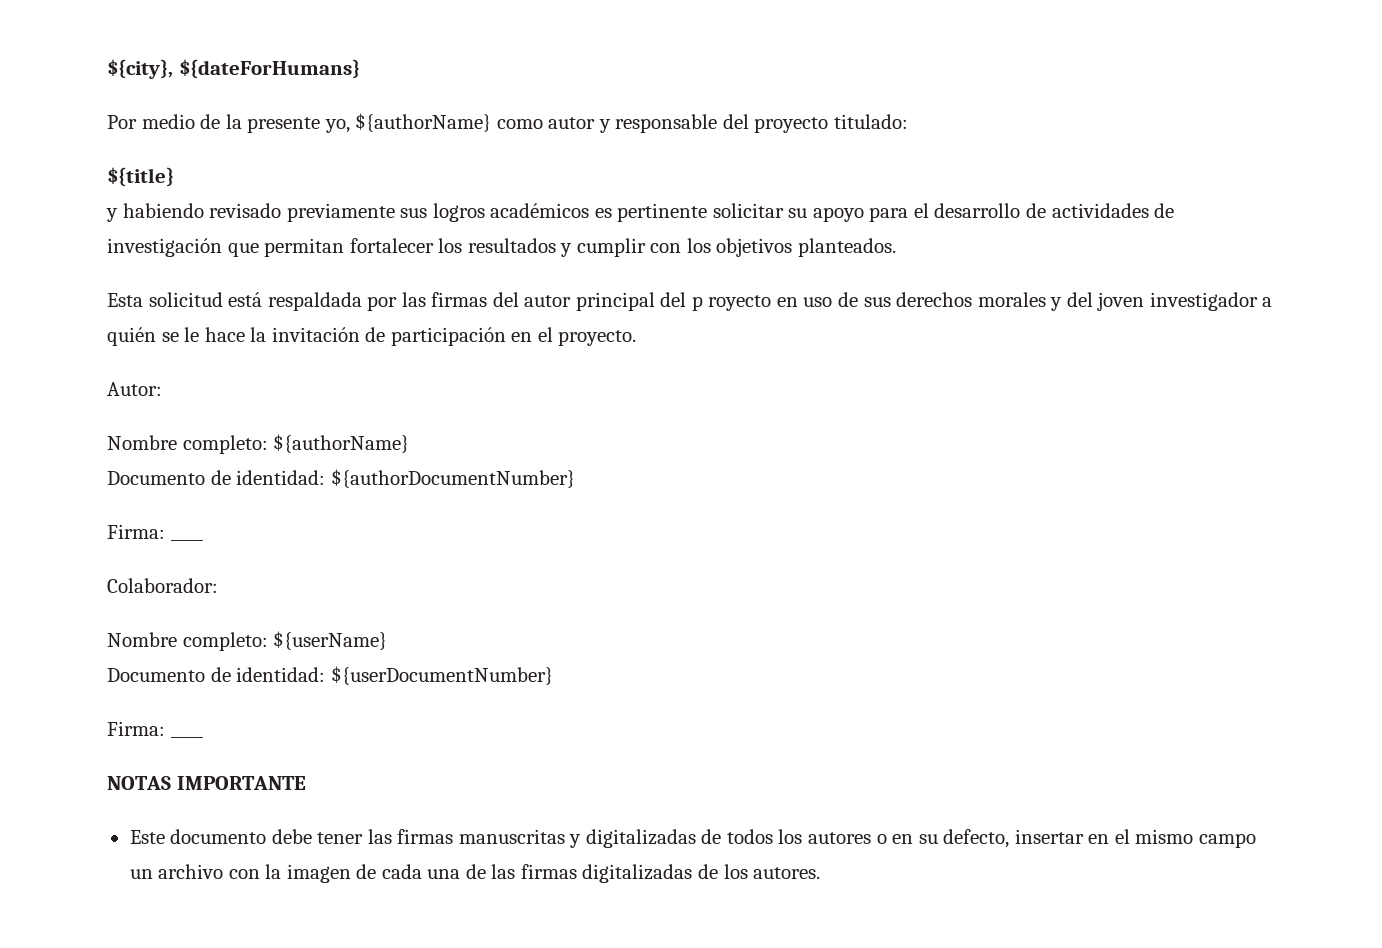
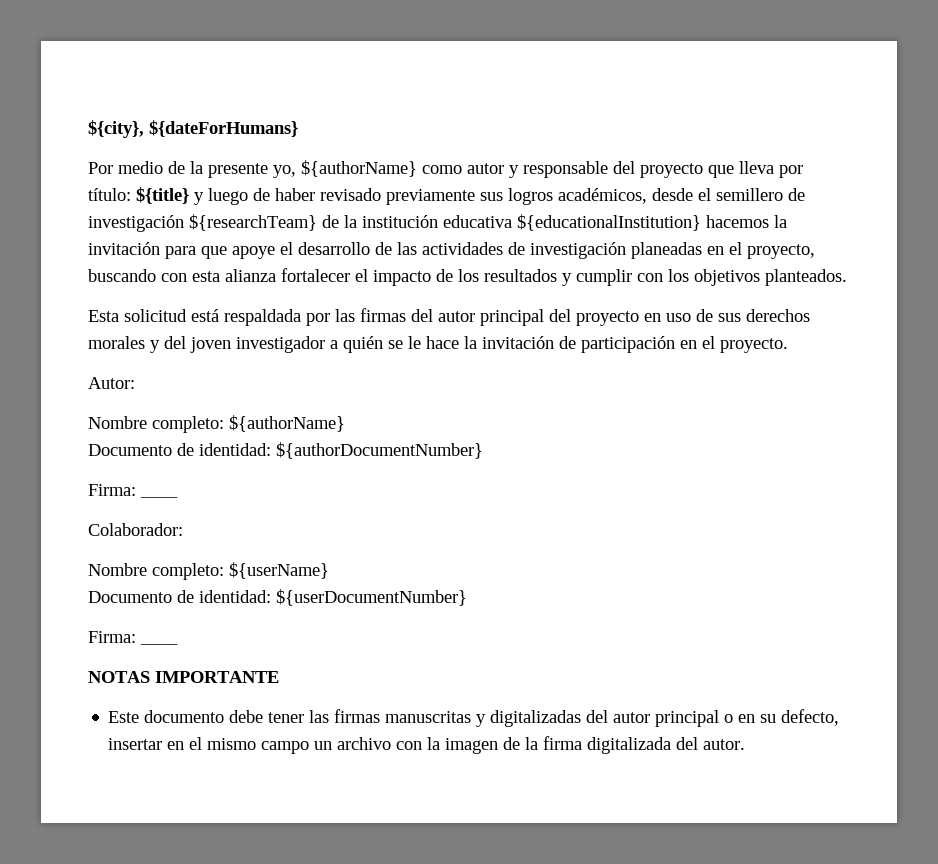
[833,114,908,129] [107,167,174,187] [106,203,909,222] titulado: // ${title} // y habiendo revisado previamente sus logros académicos es pertinente solicitar su apoyo para -> [708,161,803,178] [88,187,805,205] [88,214,787,232] [88,242,275,259] que lleva por título: ${title} y luego de haber revisado previamente sus logros académicos, desde el semillero de investigación ${researchTeam} de la institución educativa ${educationalInstitution} hacemos la invitación para que apoye
(1047, 210) none -> [397,242,417,255] las
[227,238,434,257] que permitan fortalecer -> [631,242,815,259] [88,268,453,286] planeadas en el proyecto, buscando con esta alianza fortalecer el impacto de
[691,295,772,311] p royecto -> [576,311,639,326] proyecto
[701,829,871,844] de todos los autores -> [586,710,720,727] del autor principal
[381,864,821,883] cada una de las firmas digitalizadas de los autores. -> [525,736,746,754] la firma digitalizada del autor.

